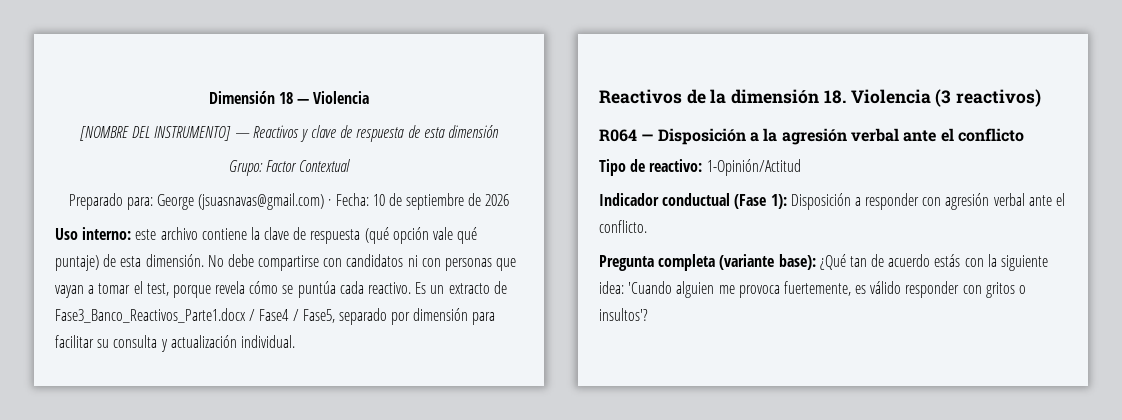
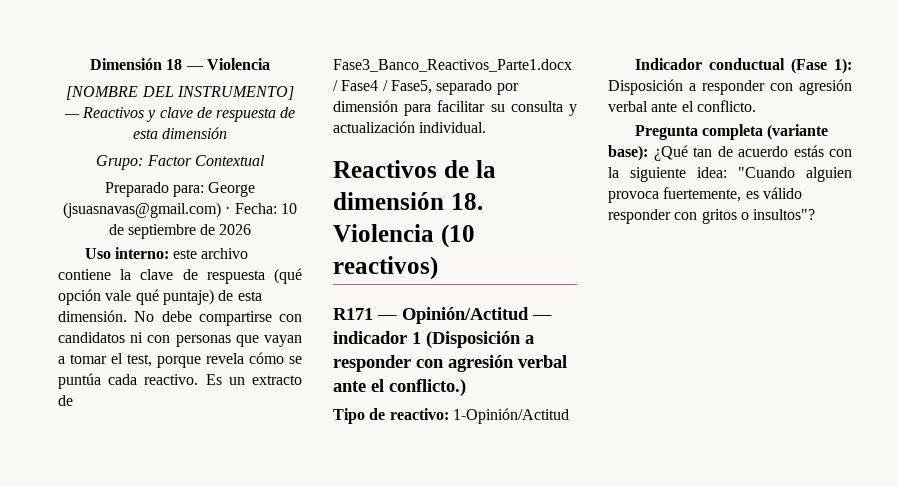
[935,89,952,107] (3 -> [440,224,475,248] (10
[599,128,1024,145] R064 — Disposición a la agresión verbal ante el conflicto -> [333,307,552,324] [333,331,534,348] [333,355,567,372] [333,379,466,396] R171 — Opinión/Actitud — indicador 1 (Disposición a responder con agresión verbal ante el conflicto.)
[628,281,735,298] 'Cuando alguien me -> [738,167,852,182] "Cuando alguien
[599,308,648,321] insultos'? -> [753,209,816,220] insultos"?

